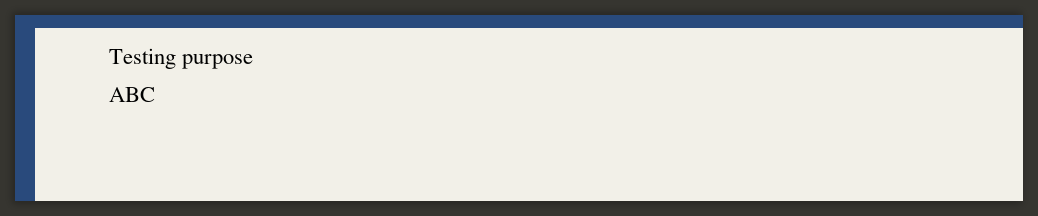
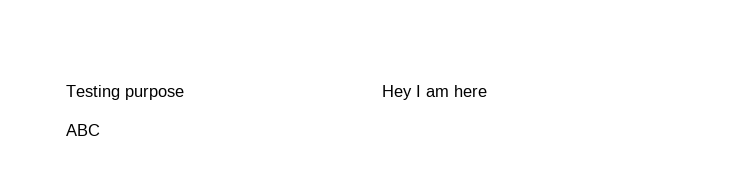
(155, 94) none -> [382,85,487,100] // Hey I am here

